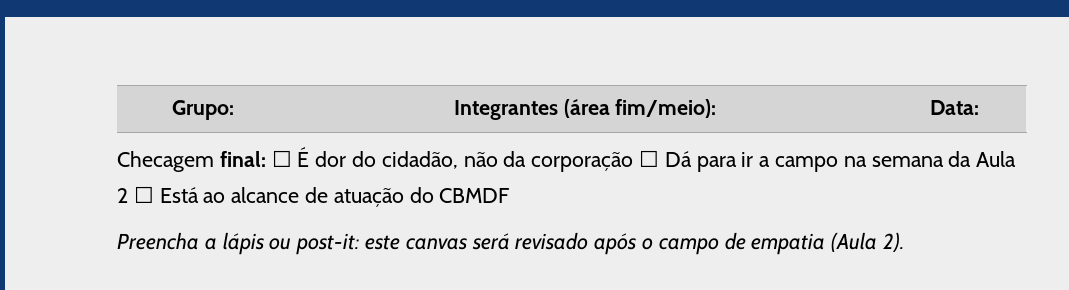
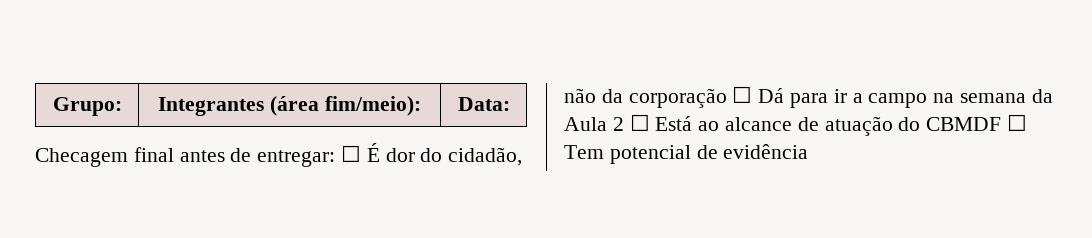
[219,151,266,167] final: -> [133,147,336,167] final antes de entregar:
[117,232,905,255] // Preencha a lápis ou post-it: este canvas será revisado após o campo de empatia (Aula 2). -> [1007,114,1028,131] [564,144,809,164] ☐ Tem potencial de evidência

